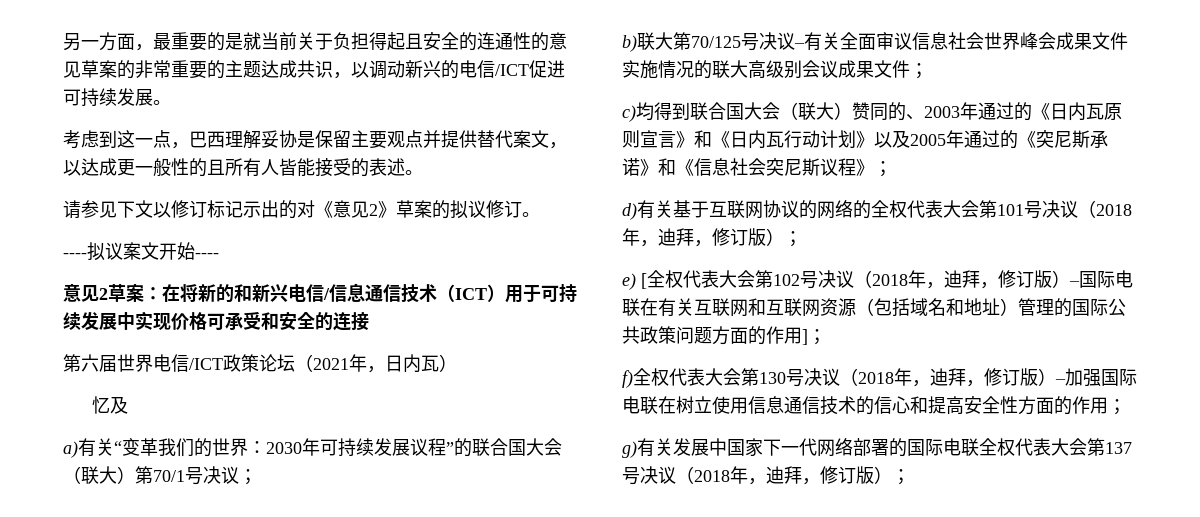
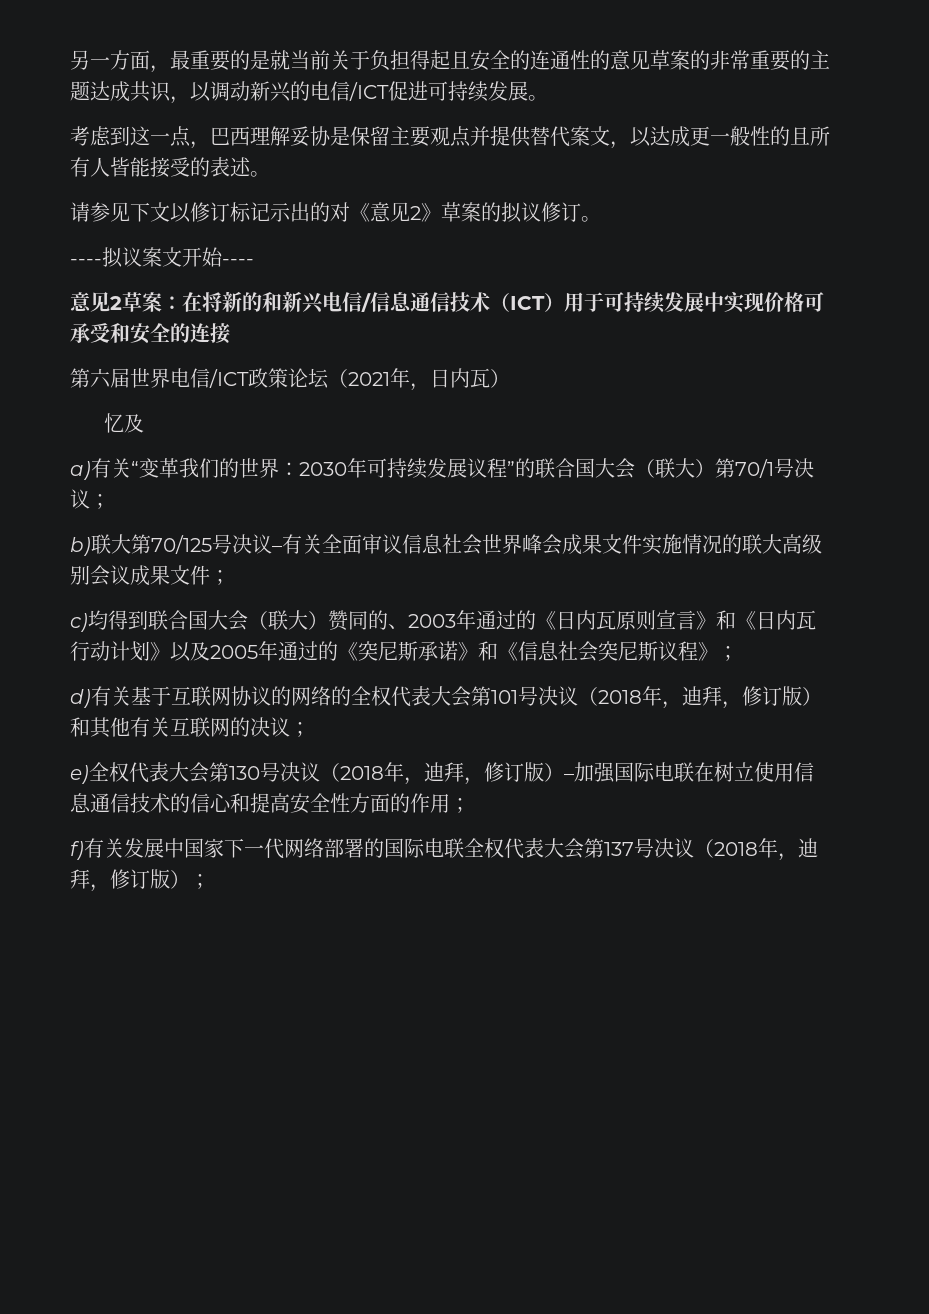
[784,231,802,247] [622,270,1133,290] [622,298,1126,317] [622,326,826,345] [622,370,633,388] ； // e) [全权代表大会第102号决议（2018年，迪拜，修订版）–国际电联在有关互联网和互联网资源（包括域名和地址）管理的国际公共政策问题方面的作用]； // f) -> [70,717,310,738] [70,765,89,784] 和其他有关互联网的决议； // e)
[622,441,637,458] g) -> [70,841,84,860] f)

